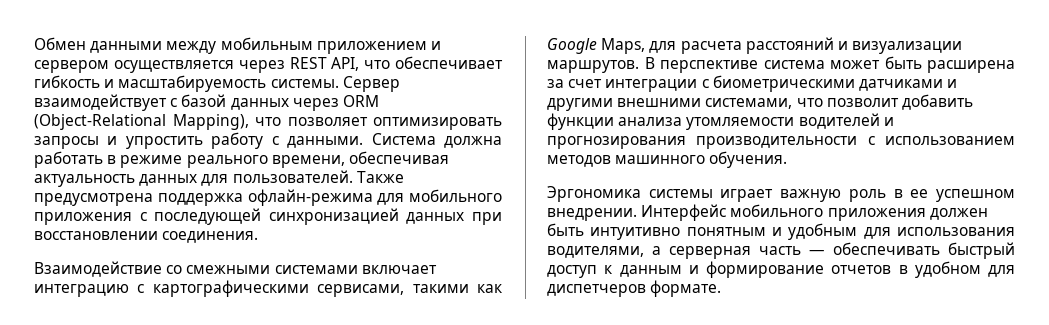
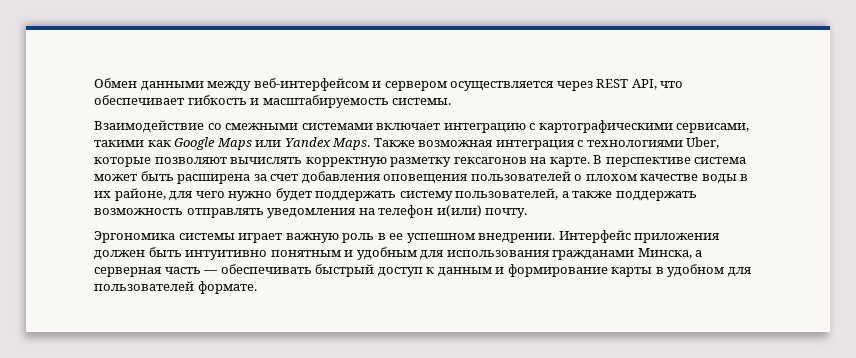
[220,37,427,54] мобильным приложением -> [253,78,369,91] веб-интерфейсом
[342,76,400,92] [34,94,379,111] [34,114,502,130] [34,132,502,149] [34,151,449,168] [34,170,404,187] [34,189,502,206] [34,208,502,225] [34,231,259,243] Сервер взаимодействует с базой данных через ORM (Object-Relational Mapping), что позволяет оптимизировать запросы и упростить работу с данными. Система должна работать в режиме реального времени, обеспечивая актуальность данных для пользователей. Также предусмотрена поддержка офлайн-режима для мобильного приложения с последующей синхронизацией данных при восстановлении соединения. -> (452, 101) none
[601,37,963,54] [547,60,639,73] Maps, для расчета расстояний и визуализации маршрутов. -> [216,137,720,150] [94,157,590,167] Maps или Yandex Maps. Также возможная интеграция с технологиями Uber, которые позволяют вычислять корректную разметку гексагонов на карте.
[605,75,958,92] [547,94,973,111] [547,113,894,130] [547,136,1015,149] [547,151,788,168] интеграции с биометрическими датчиками и другими внешними системами, что позволит добавить функции анализа утомляемости водителей и прогнозирования производительности с использованием методов машинного обучения. -> [301,171,749,184] [94,188,697,201] [94,205,528,218] добавления оповещения пользователей о плохом качестве воды в их районе, для чего нужно будет поддержать систему пользователей, а также поддержать возможность отправлять уведомления на телефон и(или) почту.
[730,204,824,217] мобильного -> (631, 236) none
[547,246,644,258] водителями, -> [552,248,692,260] гражданами Минска,
[831,265,892,274] отчетов -> [611,267,653,277] карты
[547,284,646,297] диспетчеров -> [94,281,194,291] пользователей

